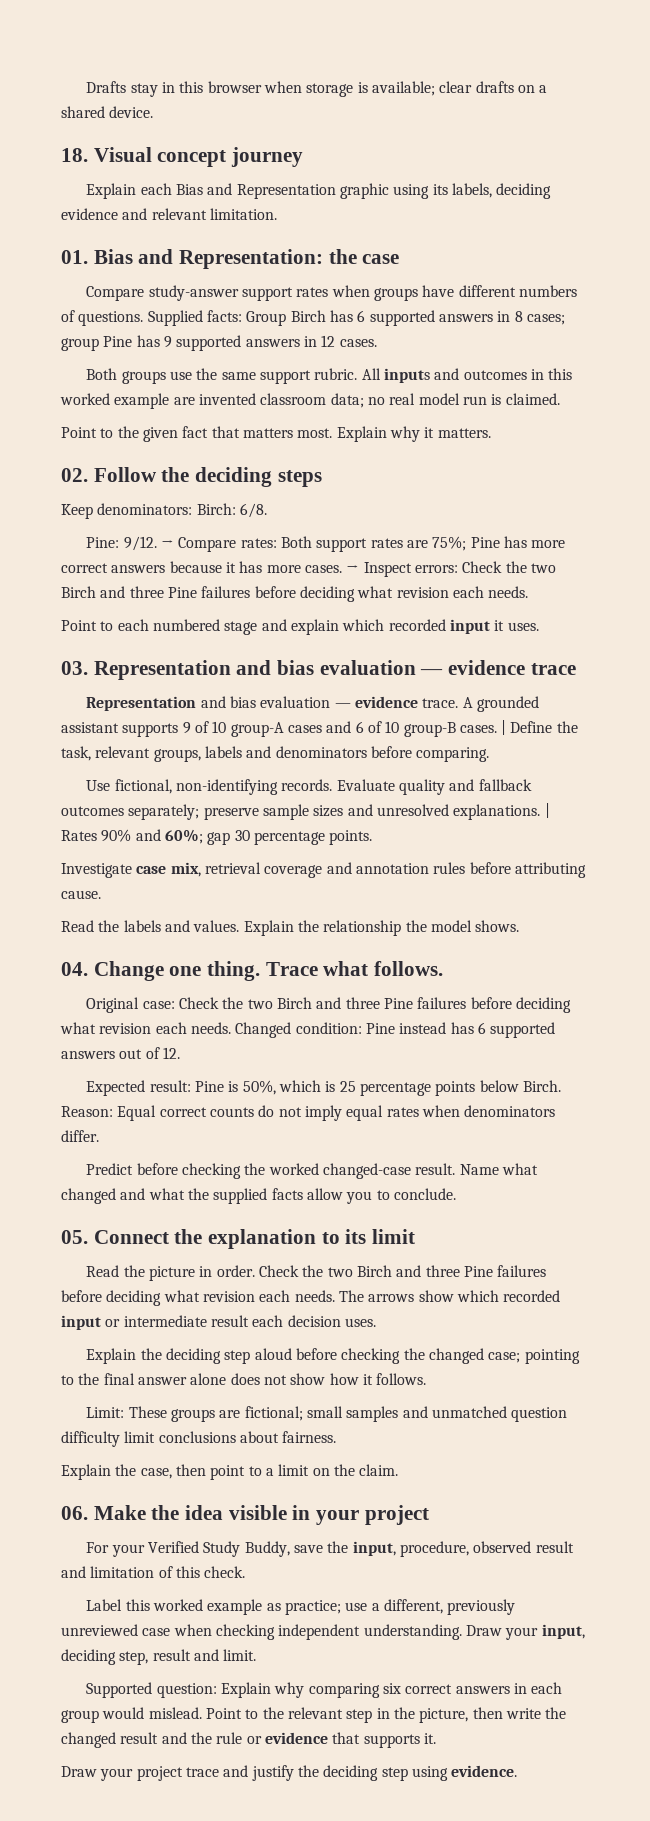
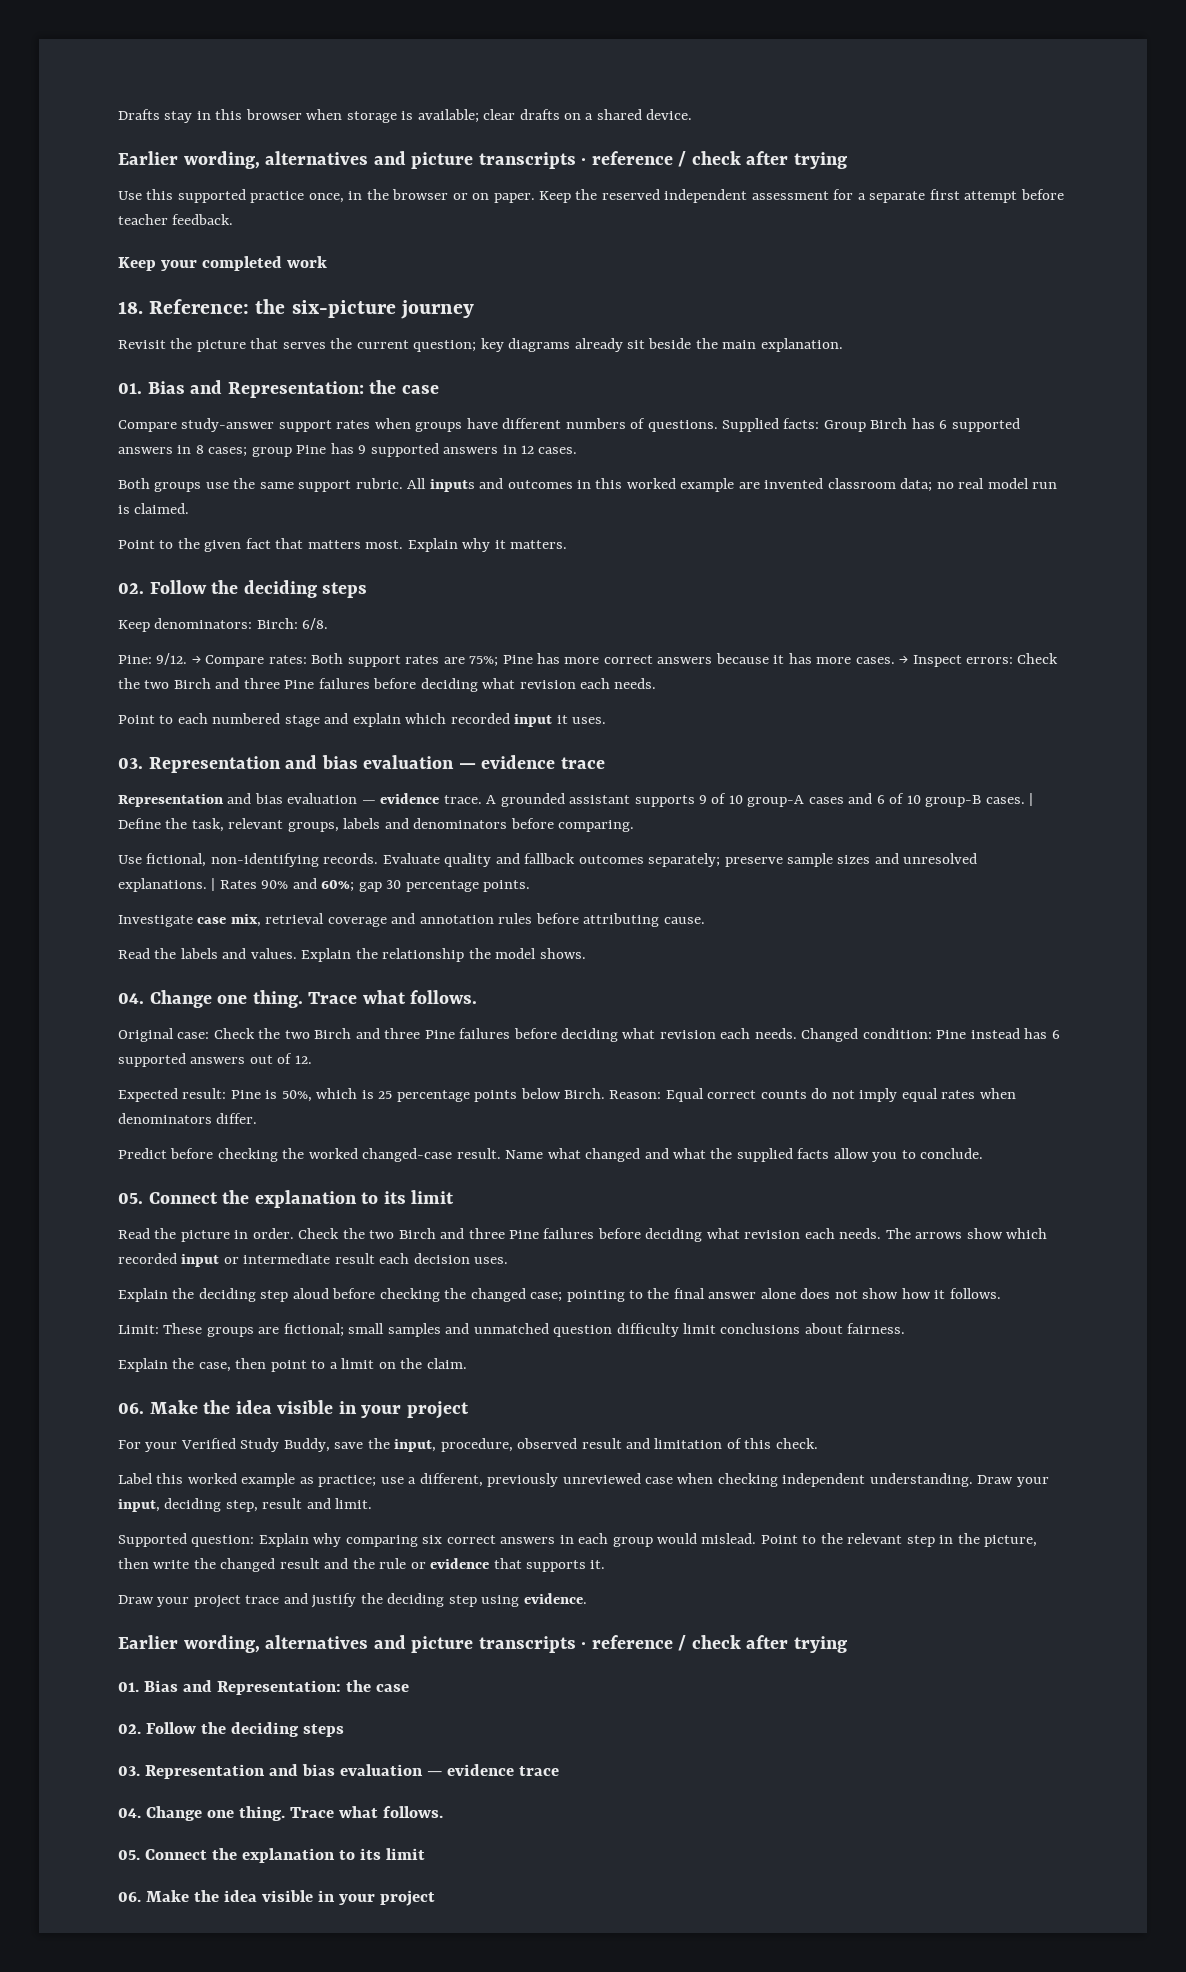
[61,147,304,167] [86,183,552,199] [61,208,277,220] 18. Visual concept journey // Explain each Bias and Representation graphic using its labels, deciding evidence and relevant limitation. -> [118,151,847,169] [118,189,1064,203] [118,214,234,225] [118,256,327,271] [118,299,474,319] [118,338,843,352] Earlier wording, alternatives and picture transcripts · reference / check after trying // Use this supported practice once, in the browser or on paper. Keep the reserved independent assessment for a separate first attempt before teacher feedback. // Keep your completed work // 18. Reference: the six-picture journey // Revisit the picture that serves the current question; key diagrams already sit beside the main explanation.
(518, 1771) none -> [118,1635,847,1653] [118,1680,409,1695] [118,1722,344,1737] [118,1764,559,1779] [118,1806,443,1821] [118,1848,425,1863] [118,1890,435,1906] // Earlier wording, alternatives and picture transcripts · reference / check after trying // 01. Bias and Representation: the case // 02. Follow the deciding steps // 03. Representation and bias evaluation — evidence trace // 04. Change one thing. Trace what follows. // 05. Connect the explanation to its limit // 06. Make the idea visible in your project

